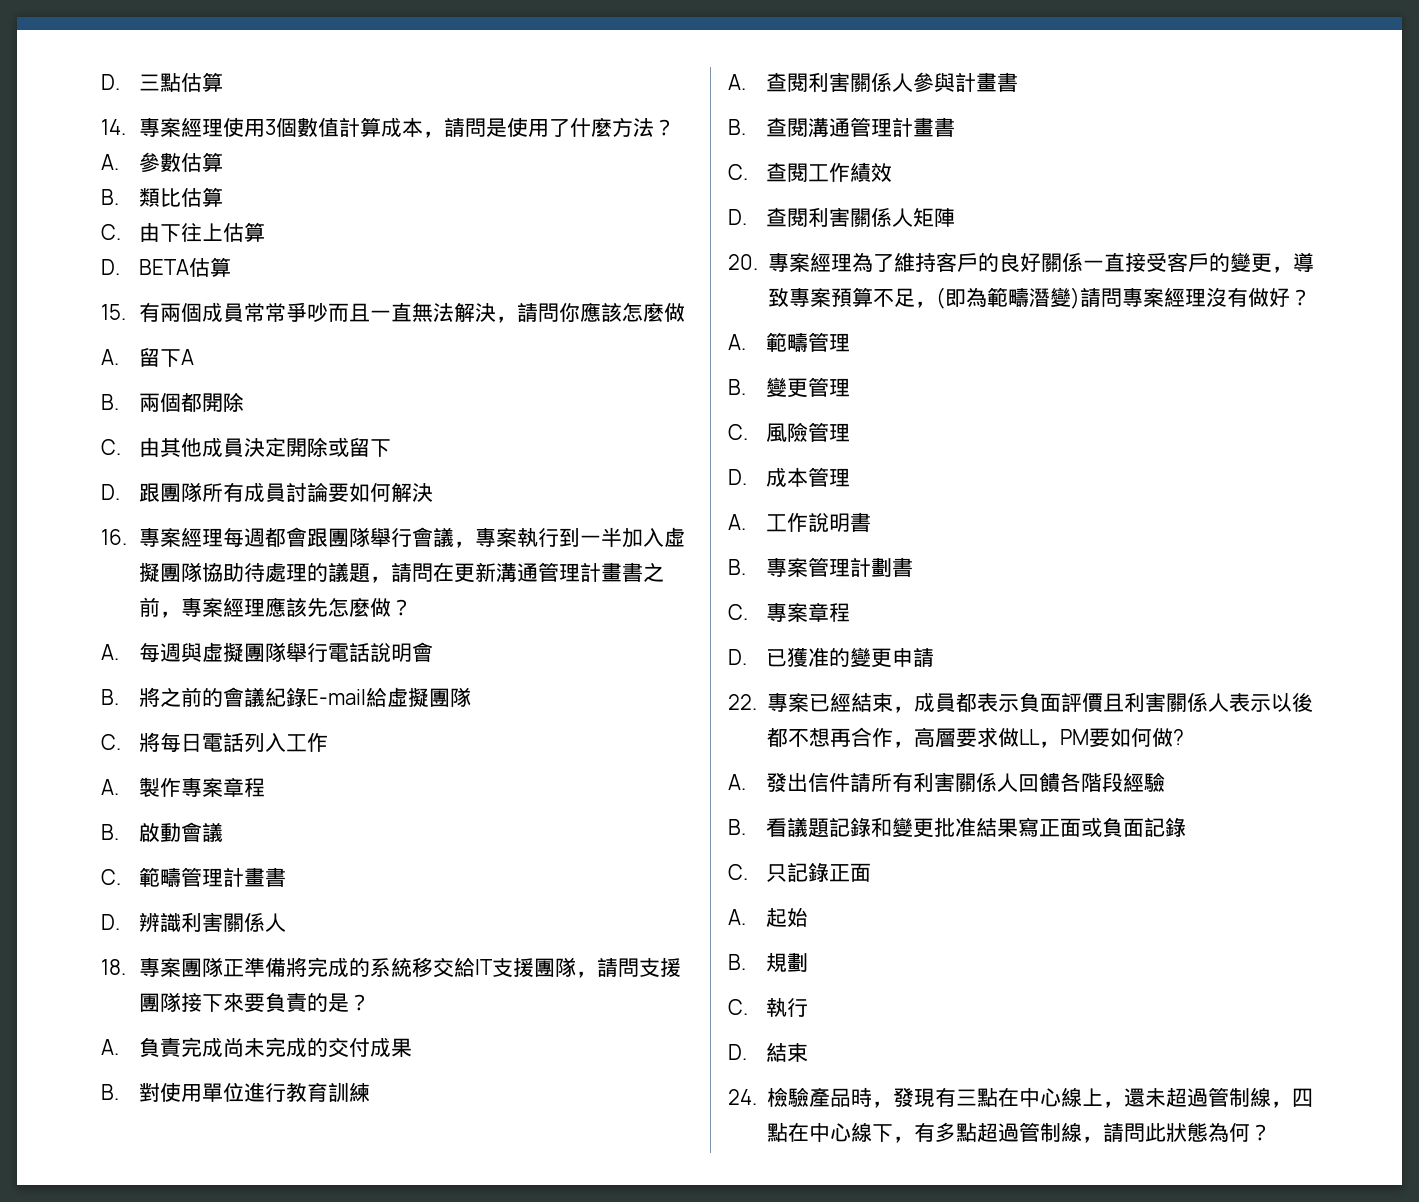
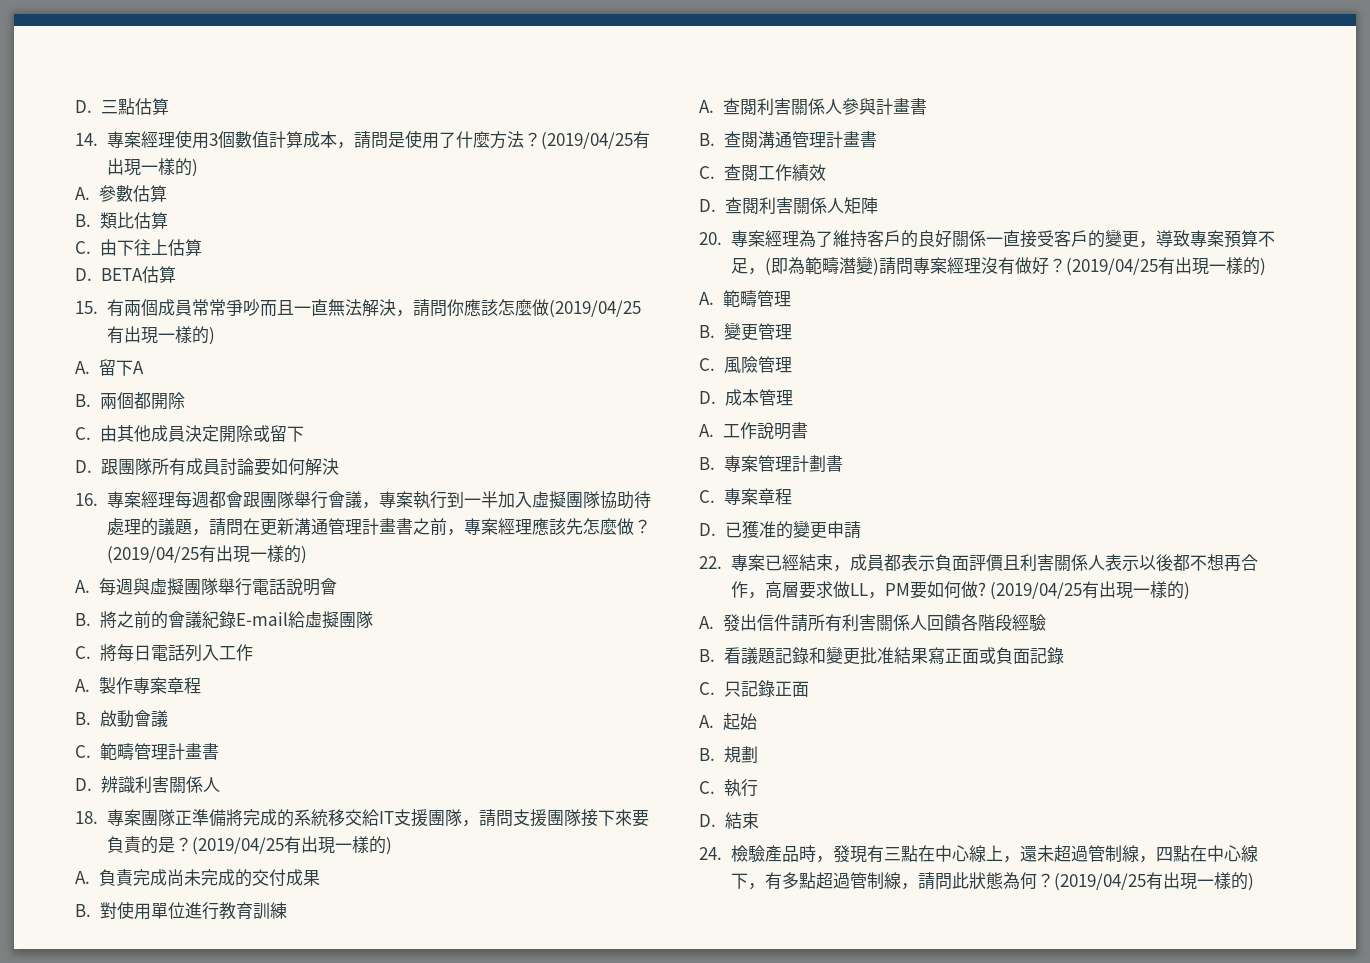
(675, 127) none -> [540,131,650,150] [106,158,198,177] (2019/04/25有出現一樣的)
(685, 312) none -> [548,300,641,318] [106,326,215,345] (2019/04/25有出現一樣的)
(412, 607) none -> [106,545,307,564] (2019/04/25有出現一樣的)
(370, 1002) none -> [191,836,392,855] (2019/04/25有出現一樣的)
(1312, 297) none -> [1065,257,1266,276] (2019/04/25有出現一樣的)
(1185, 737) none -> [990,581,1191,600] (2019/04/25有出現一樣的)
(1272, 1132) none -> [1053,872,1254,891] (2019/04/25有出現一樣的)

